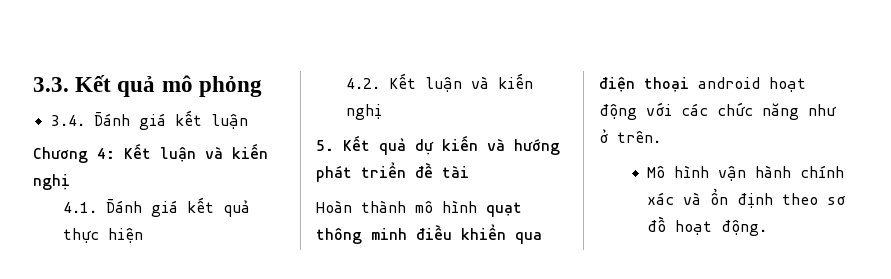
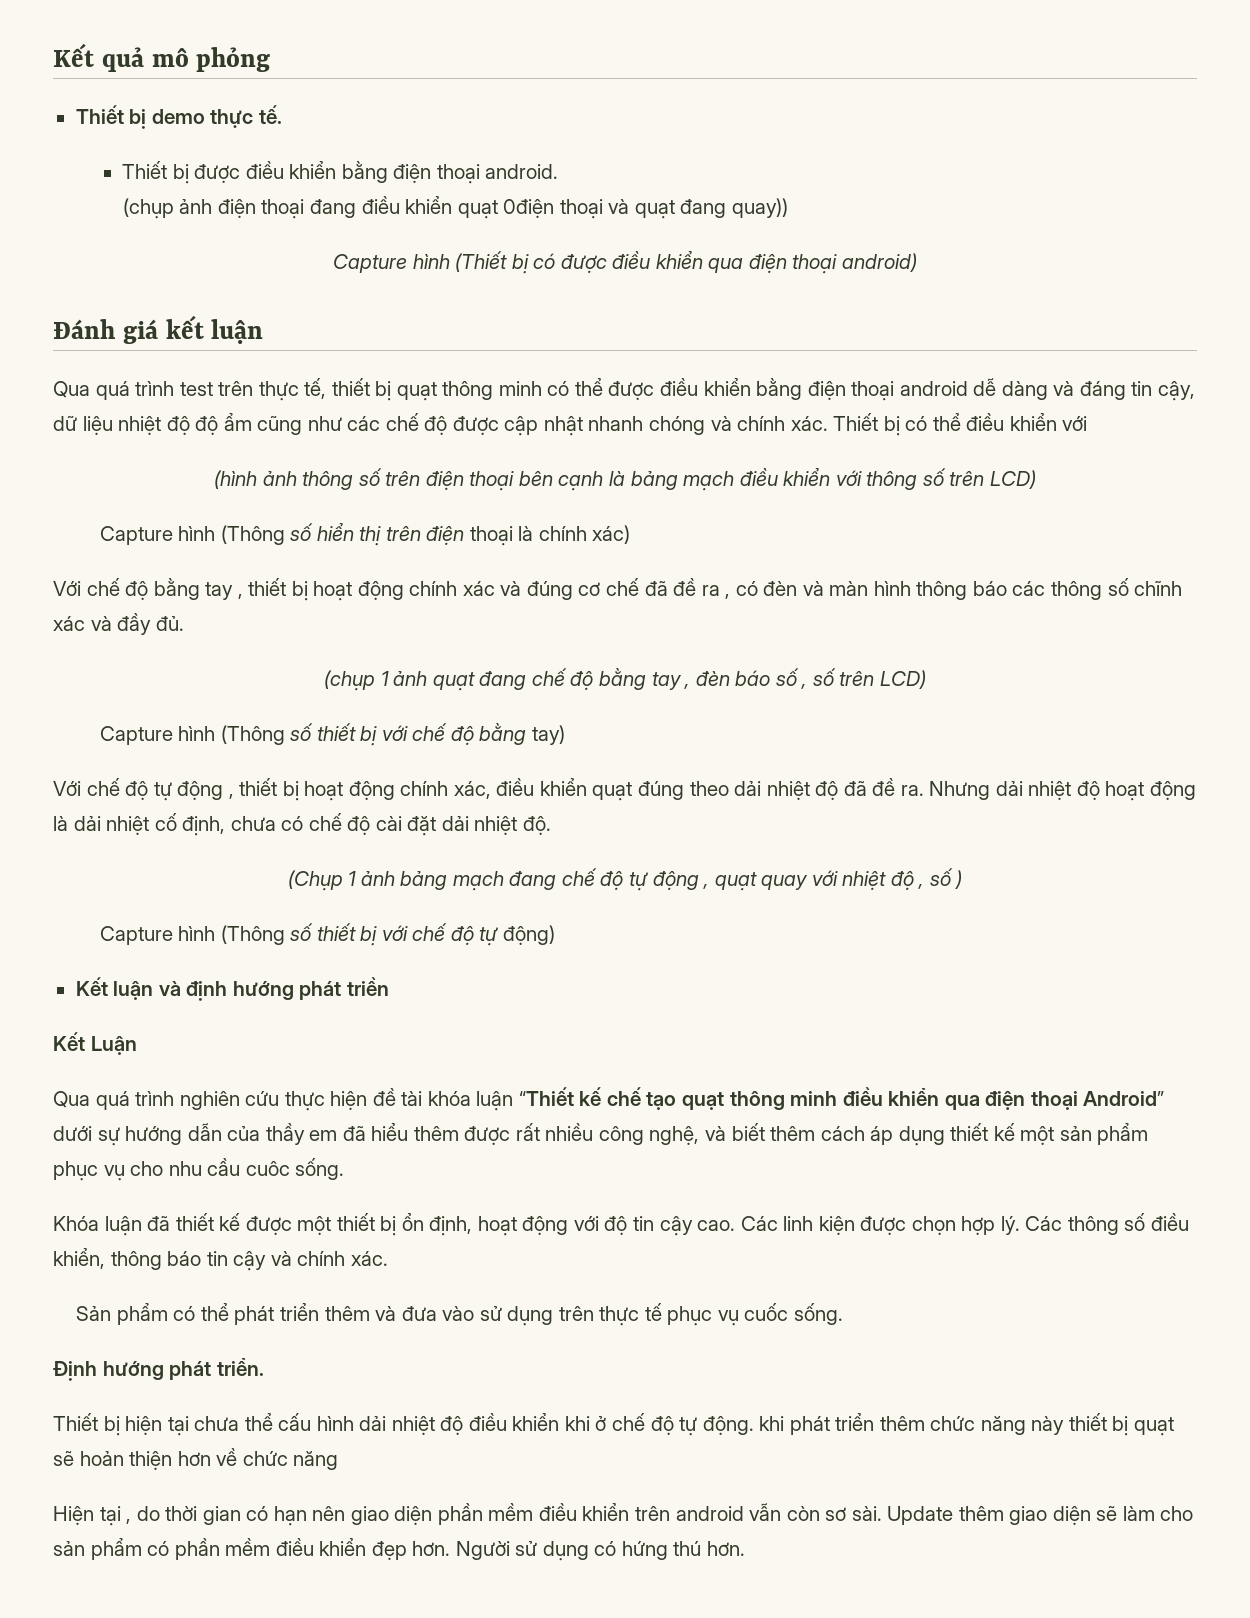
[33,77,69,92] 3.3. -> (53, 55) none
[50,110,248,130] [33,143,268,163] [33,174,70,190] [63,197,251,217] [63,228,144,243] [346,73,534,92] [346,104,383,120] [316,135,560,155] [316,162,469,182] [316,200,477,213] 3.4. Đánh giá kết luận // Chương 4: Kết luận và kiến nghị // 4.1. Đánh giá kết quả thực hiện // 4.2. Kết luận và kiến nghị // 5. Kết quả dự kiến và hướng phát triển đề tài // Hoàn thành mô hình -> [75,105,282,129] [122,161,559,184] [122,196,788,219] [333,251,917,274] [53,315,264,344] [53,378,1195,401] [53,413,1088,436] [214,468,1036,491] [99,523,631,546] [53,578,1183,601] [53,613,184,635] [324,668,926,691] [99,723,565,746] [53,778,1196,801] [53,813,551,836] [287,868,963,891] [99,923,555,946] [75,977,389,1001] [53,1032,137,1055] [53,1087,677,1111] Thiết bị demo thực tế. // Thiết bị được điều khiển bằng điện thoại android. // (chụp ảnh điện thoại đang điều khiển quạt 0điện thoại và quạt đang quay)) // Capture hình (Thiết bị có được điều khiển qua điện thoại android) // Đánh giá kết luận // Qua quá trình test trên thực tế, thiết bị quạt thông minh có thể được điều khiển bằng điện thoại android dễ dàng và đáng tin cậy, dữ liệu nhiệt độ độ ẩm cũng như các chế độ được cập nhật nhanh chóng và chính xác. Thiết bị có thể điều khiển với // (hình ảnh thông số trên điện thoại bên cạnh là bảng mạch điều khiển với thông số trên LCD) // Capture hình (Thông số hiển thị trên điện thoại là chính xác) // Với chế độ bằng tay , thiết bị hoạt động chính xác và đúng cơ chế đã đề ra , có đèn và màn hình thông báo các thông số chĩnh xác và đầy đủ. // (chụp 1 ảnh quạt đang chế độ bằng tay , đèn báo số , số trên LCD) // Capture hình (Thông số thiết bị với chế độ bằng tay) // Với chế độ tự động , thiết bị hoạt động chính xác, điều khiển quạt đúng theo dải nhiệt độ đã đề ra. Nhưng dải nhiệt độ hoạt động là dải nhiệt cố định, chưa có chế độ cài đặt dải nhiệt độ. // (Chụp 1 ảnh bảng mạch đang chế độ tự động , quạt quay với nhiệt độ , số ) // Capture hình (Thông số thiết bị với chế độ tự động) // Kết luận và định hướng phát triền // Kết Luận // Qua quá trình nghiên cứu thực hiện đề tài khóa luận “Thiết kế chế tạo
[698,77,806,92] [599,102,837,120] [599,129,661,143] [646,165,844,181] [646,188,846,208] [646,216,767,236] android hoạt động với các chức năng như ở trên. // Mô hình vận hành chính xác và ổn định theo sơ đồ hoạt động. -> [1083,1091,1165,1106] [53,1123,1149,1146] [53,1158,345,1181] [53,1213,1189,1236] [53,1248,388,1271] [76,1303,843,1326] [53,1358,264,1381] [53,1413,1174,1436] [53,1448,339,1470] [53,1503,1194,1526] [53,1538,746,1561] Android” dưới sự hướng dẫn của thầy em đã hiểu thêm được rất nhiều công nghệ, và biết thêm cách áp dụng thiết kế một sản phẩm phục vụ cho nhu cầu cuôc sống. // Khóa luận đã thiết kế được một thiết bị ổn định, hoạt động với độ tin cậy cao. Các linh kiện được chọn hợp lý. Các thông số điều khiển, thông báo tin cậy và chính xác. // Sản phẩm có thể phát triển thêm và đưa vào sử dụng trên thực tế phục vụ cuốc sống. // Định hướng phát triển. // Thiết bị hiện tại chưa thể cấu hình dải nhiệt độ điều khiển khi ở chế độ tự động. khi phát triển thêm chức năng này thiết bị quạt sẽ hoản thiện hơn về chức năng // Hiện tại , do thời gian có hạn nên giao diện phần mềm điều khiển trên android vẫn còn sơ sài. Update thêm giao diện sẽ làm cho sản phẩm có phần mềm điều khiển đẹp hơn. Người sử dụng có hứng thú hơn.

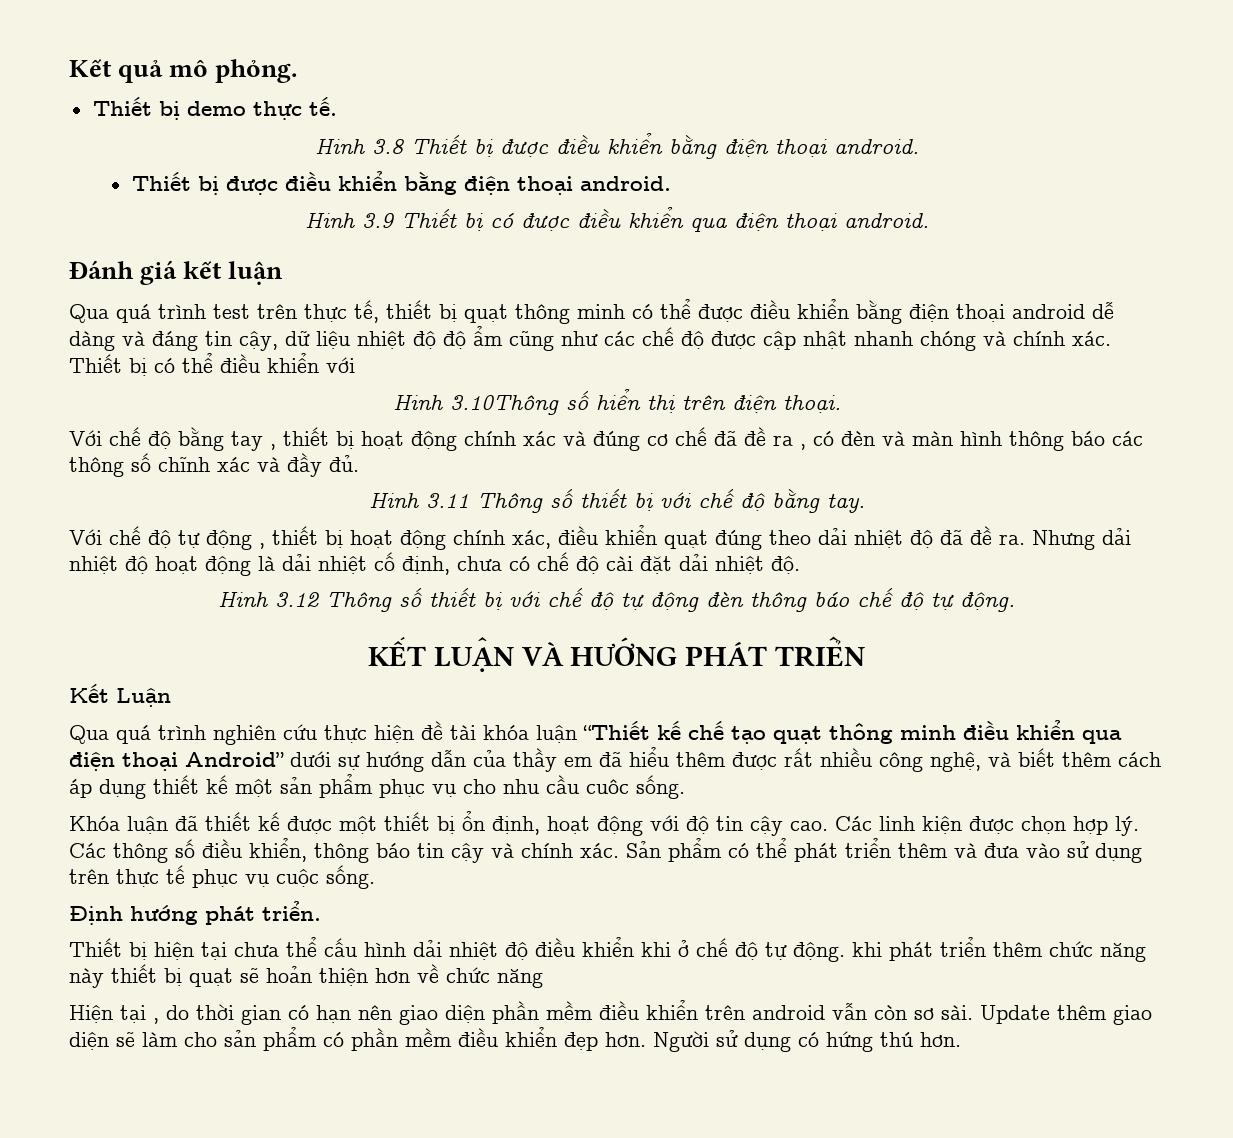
[196,47,271,72] phỏng -> [215,59,298,83] phỏng.
[122,161,559,184] [122,196,788,219] [333,251,508,273] // Thiết bị được điều khiển bằng điện thoại android. // (chụp ảnh điện thoại đang điều khiển quạt 0điện thoại và quạt đang quay)) // Capture hình (Thiết -> [314,133,919,159] [131,171,671,195] [304,209,457,228] // Hinh 3.8 Thiết bị được điều khiển bằng điện thoại android. // Thiết bị được điều khiển bằng điện thoại android. // Hinh 3.9 Thiết
[841,253,917,272] android) -> [843,213,929,228] android.
[214,468,1036,491] [99,525,285,545] (hình ảnh thông số trên điện thoại bên cạnh là bảng mạch điều khiển với thông số trên LCD) // Capture hình (Thông -> [392,394,559,415] Hinh 3.10Thông
[469,525,631,546] thoại là chính xác) -> [782,395,841,413] thoại.
[324,668,926,691] [99,725,285,745] (chụp 1 ảnh quạt đang chế độ bằng tay , đèn báo số , số trên LCD) // Capture hình (Thông -> [368,492,543,513] Hinh 3.11 Thông
[531,725,565,745] tay) -> [826,493,865,513] tay.
[287,868,963,891] [99,925,285,945] (Chụp 1 ảnh bảng mạch đang chế độ tự động , quạt quay với nhiệt độ , số ) // Capture hình (Thông -> [218,591,392,612] Hinh 3.12 Thông
[502,925,555,945] [75,977,389,1001] động) // Kết luận và định hướng phát triền -> [650,588,1015,612] [367,636,866,672] động đèn thông báo chế độ tự động. // KẾT LUẬN VÀ HƯỚNG PHÁT TRIỂN
(388, 1258) // -> (619, 850) none
[744,1303,789,1321] cuốc -> [276,869,319,887] cuộc

